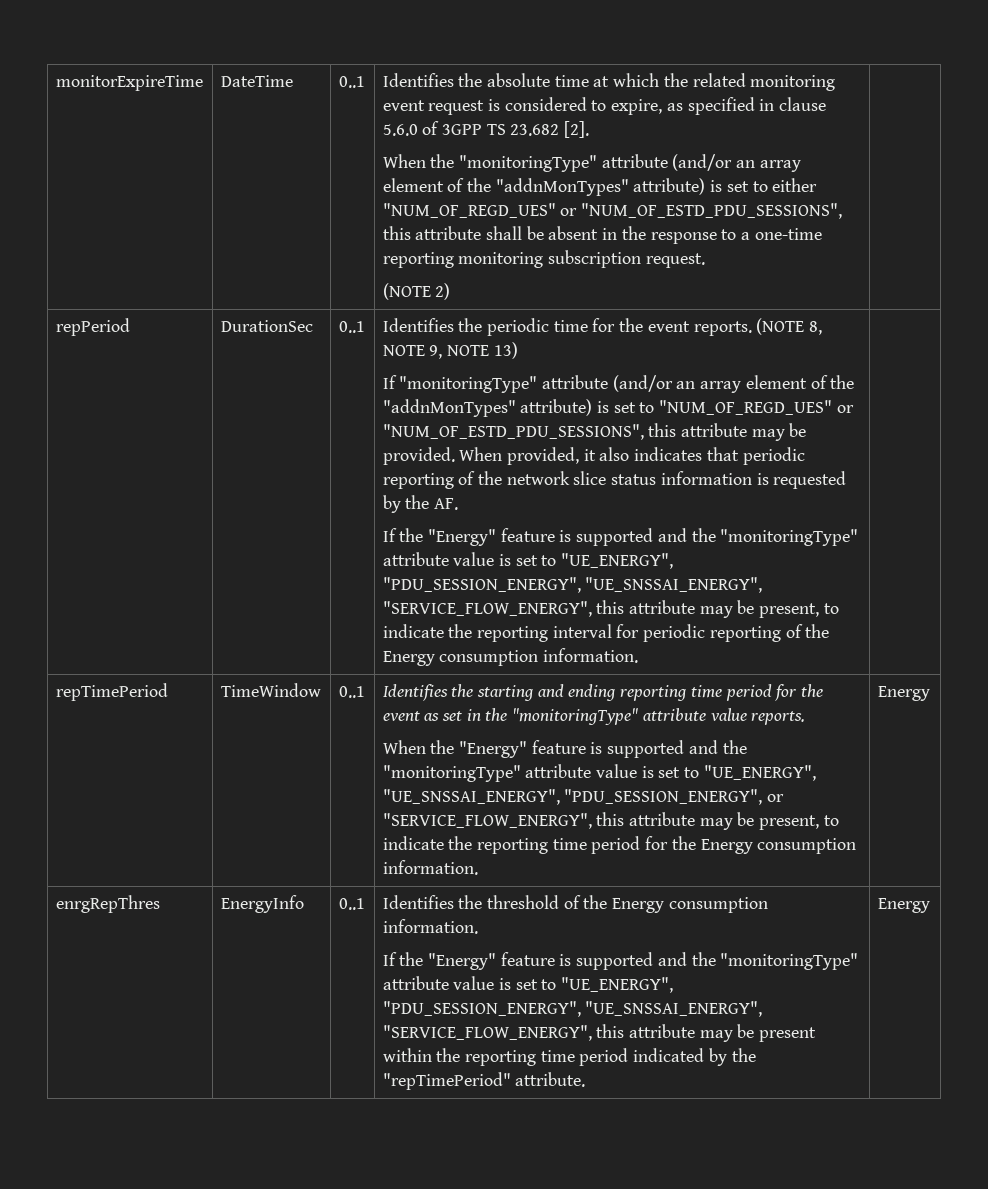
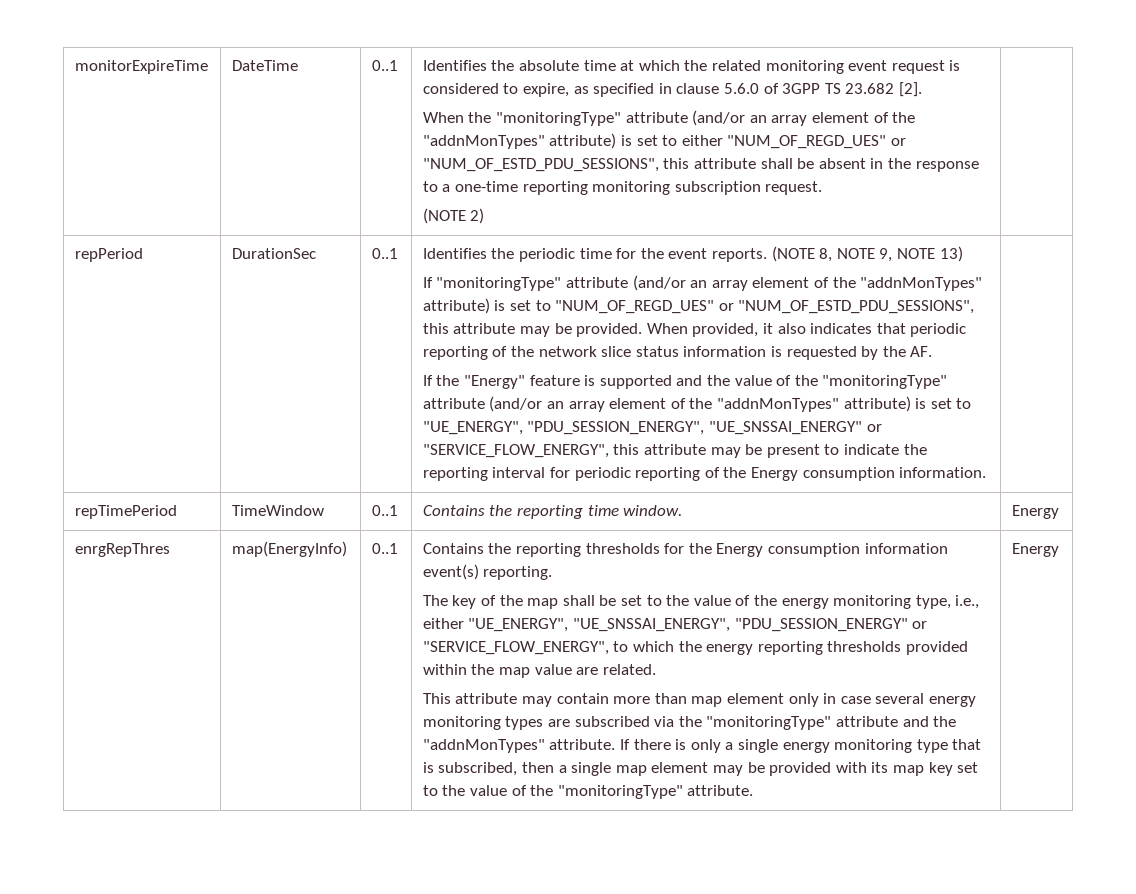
[720,529,859,546] [382,552,674,569] [382,577,763,593] [382,600,820,618] "monitoringType" attribute value is set to "UE_ENERGY", "PDU_SESSION_ENERGY", "UE_SNSSAI_ENERGY", "SERVICE_FLOW_ENERGY", this attribute may be present, -> [734,375,948,389] [422,396,972,412] [422,421,882,435] [422,444,820,458] value of the "monitoringType" attribute (and/or an array element of the "addnMonTypes" attribute) is set to "UE_ENERGY", "PDU_SESSION_ENERGY", "UE_SNSSAI_ENERGY" or "SERVICE_FLOW_ENERGY", this attribute may be present
[382,684,824,701] [382,708,806,725] [382,740,747,758] [382,764,816,782] [382,789,784,805] [382,812,839,830] [382,836,857,854] [382,860,478,875] Identifies the starting and ending reporting time period for the event as set in the "monitoringType" attribute value reports. // When the "Energy" feature is supported and the "monitoringType" attribute value is set to "UE_ENERGY", "UE_SNSSAI_ENERGY", "PDU_SESSION_ENERGY", or "SERVICE_FLOW_ENERGY", this attribute may be present, to indicate the reporting time period for the Energy consumption information. -> [422,505,683,519] Contains the reporting time window.
[220,895,304,913] [338,898,365,910] [382,895,768,913] [382,919,478,934] [382,952,859,970] [382,976,674,993] [382,1001,763,1017] [382,1024,817,1042] [382,1048,756,1066] [382,1072,511,1090] EnergyInfo | 0..1 | Identifies the threshold of the Energy consumption information. // If the "Energy" feature is supported and the "monitoringType" attribute value is set to "UE_ENERGY", "PDU_SESSION_ENERGY", "UE_SNSSAI_ENERGY", "SERVICE_FLOW_ENERGY", this attribute may be present within the reporting time period indicated by the "repTimePeriod" -> [231,541,347,557] [371,543,398,554] [422,543,948,557] [422,564,553,580] [422,595,980,609] [422,618,928,632] [422,641,969,655] [422,664,656,678] [422,693,976,707] [422,716,957,730] [422,739,982,753] [422,762,979,776] [422,785,683,799] map(EnergyInfo) | 0..1 | Contains the reporting thresholds for the Energy consumption information event(s) reporting. // The key of the map shall be set to the value of the energy monitoring type, i.e., either "UE_ENERGY", "UE_SNSSAI_ENERGY", "PDU_SESSION_ENERGY" or "SERVICE_FLOW_ENERGY", to which the energy reporting thresholds provided within the map value are related. // This attribute may contain more than map element only in case several energy monitoring types are subscribed via the "monitoringType" attribute and the "addnMonTypes" attribute. If there is only a single energy monitoring type that is subscribed, then a single map element may be provided with its map key set to the value of the "monitoringType"

